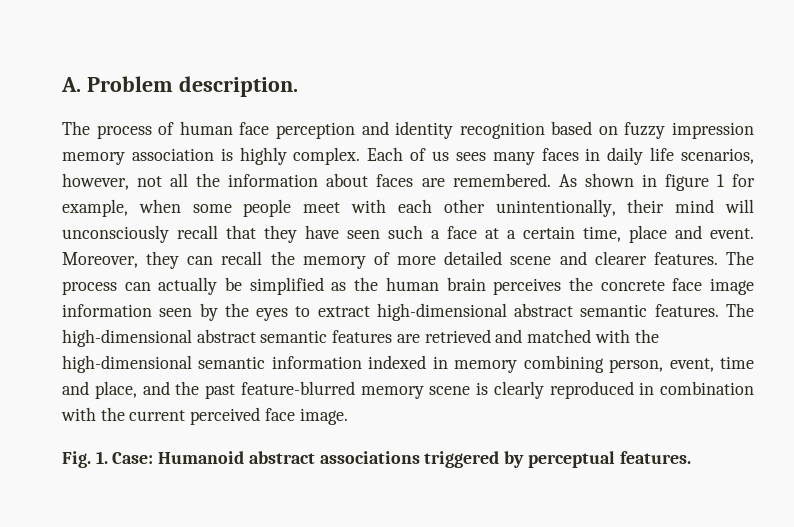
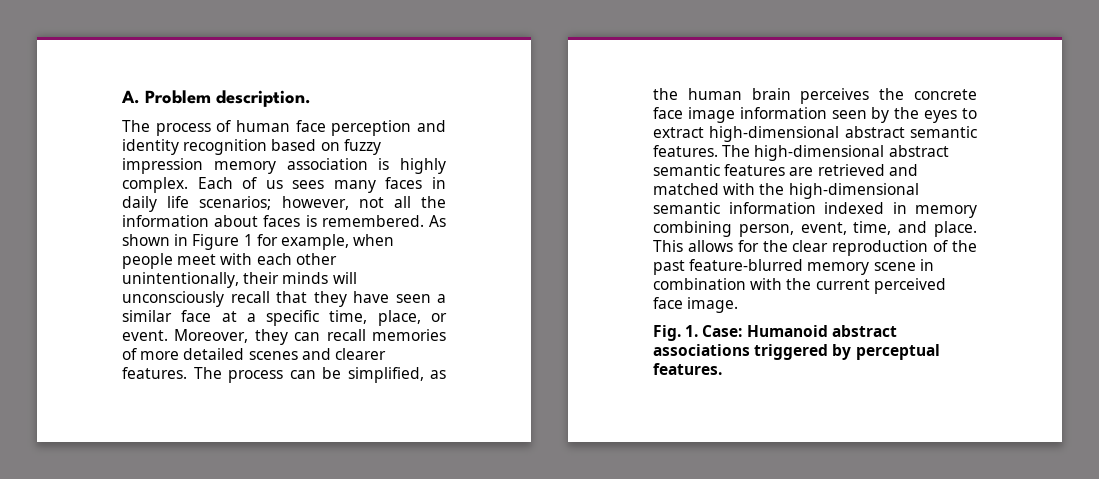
[681,148,754,164] scenarios, -> [199,196,272,210] scenarios;
[421,178,445,187] are -> [305,215,317,227] is
[664,174,709,191] figure -> [192,234,240,250] Figure
[192,204,232,213] some -> (395, 240) none
[675,199,715,213] mind -> [282,272,329,284] minds
[388,225,440,239] such a -> [437,294,446,303] [122,310,172,322] a similar
[523,225,702,243] certain time, place and -> [266,310,447,326] specific time, place, or
[270,251,366,269] the memory -> [372,329,446,341] memories
[510,256,552,265] scene -> [248,351,298,360] scenes
[158,277,324,295] actually be simplified -> [322,367,424,383] be simplified,
[720,356,755,369] [62,381,170,399] time and place, and -> [853,221,977,237] [653,240,949,256] time, and place. This allows for the clear reproduction of
[476,381,634,399] is clearly reproduced -> (916, 266) none

